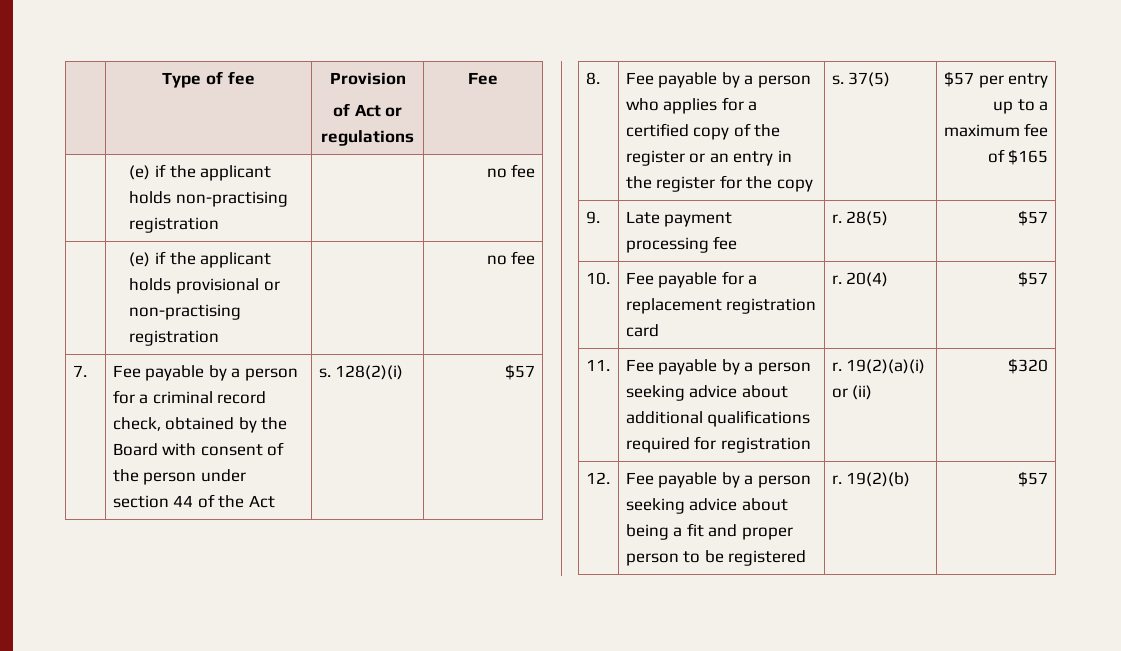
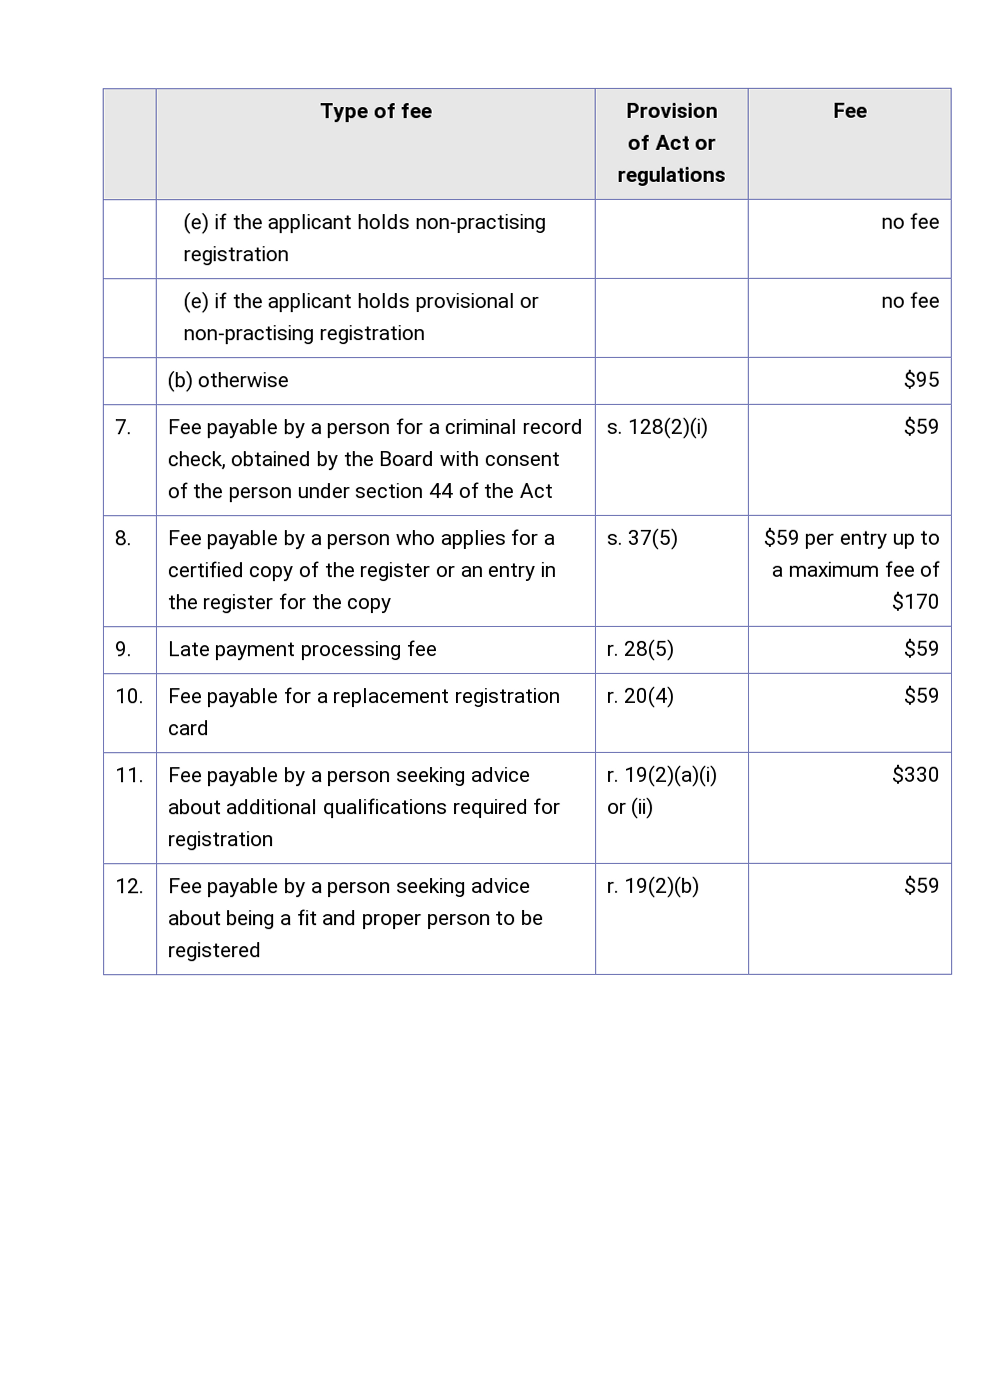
(536, 258) none -> [166,370,290,393] [903,369,941,389] // | (b) otherwise | | $95
[505,364,536,380] $57 -> [903,416,941,436] $59
[944,71,975,87] $57 -> [762,527,800,547] $59
[1008,149,1049,165] $165 -> [891,591,941,611] $170
[1018,210,1049,226] $57 -> [903,638,941,658] $59
[1018,271,1049,287] $57 -> [903,685,942,705] $59
[1008,358,1049,374] $320 -> [892,764,942,784] $330
[1018,471,1049,487] $57 -> [904,875,942,895] $59

